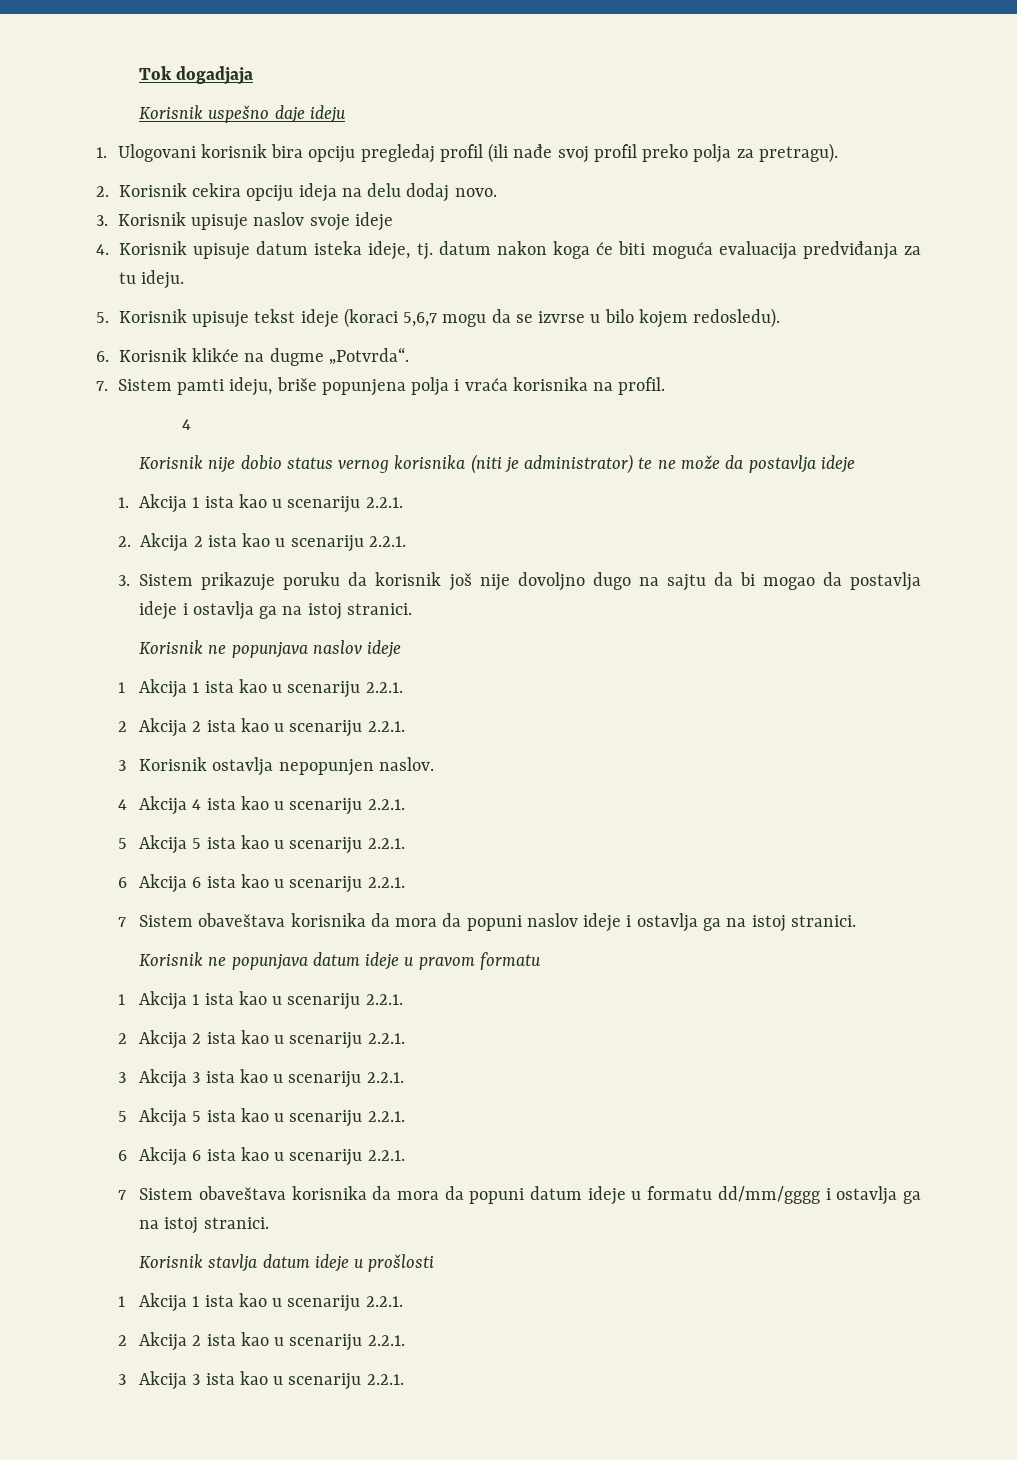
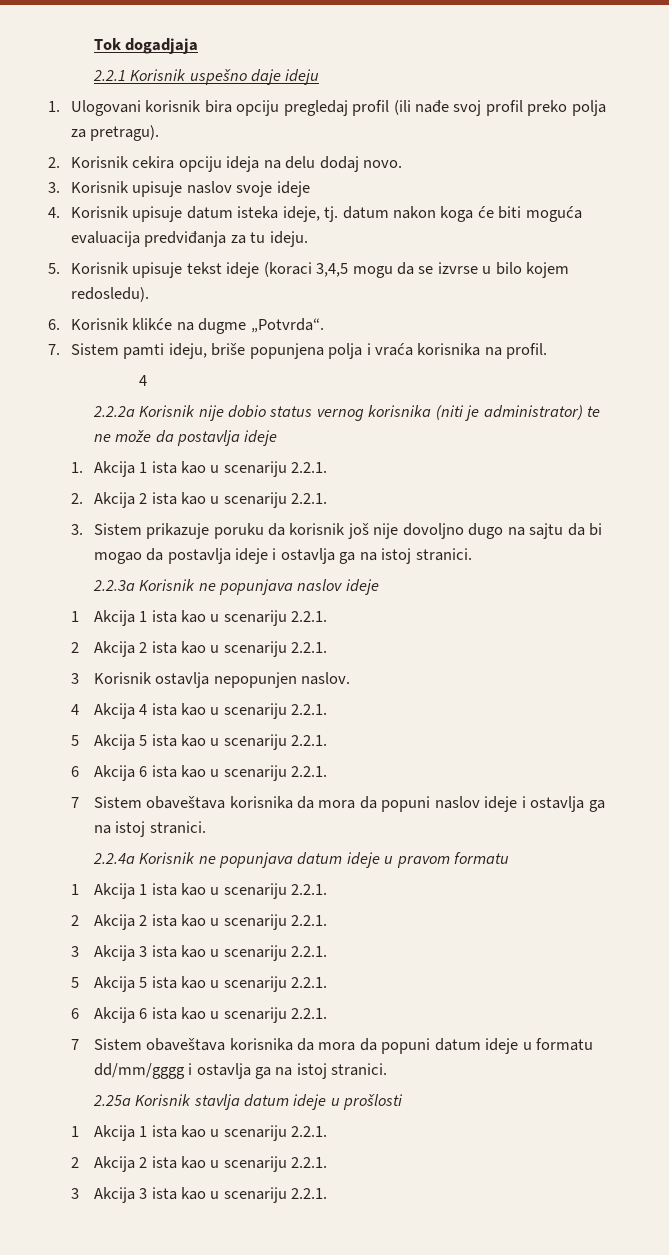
(254, 75) none -> [92,70,126,81] 2.2.1
[403,312,438,327] 5,6,7 -> [316,263,349,277] 3,4,5
(192, 424) none -> [92,406,135,417] 2.2.2a
(412, 609) none -> [92,580,135,591] 2.2.3a
(856, 921) none -> [92,853,135,864] 2.2.4a
(269, 1223) none -> [92,1095,131,1106] 2.25a

